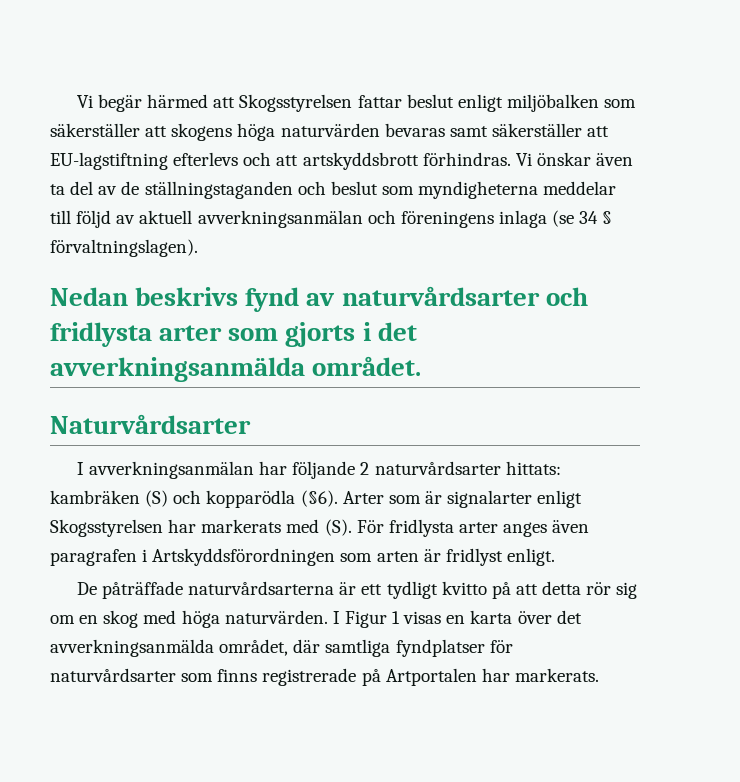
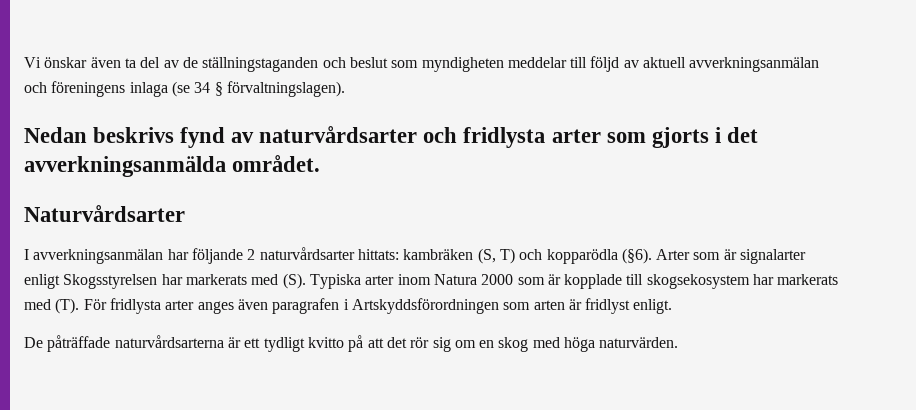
[76,94,637,112] [50,123,610,141] [50,152,532,170] Vi begär härmed att Skogsstyrelsen fattar beslut enligt miljöbalken som säkerställer att skogens höga naturvärden bevaras samt säkerställer att EU-lagstiftning efterlevs och att artskyddsbrott förhindras. Vi -> [24,57,41,68] Vi
[418,181,539,199] myndigheterna -> [421,57,504,72] myndigheten
[145,490,169,507] (S) -> [477,248,515,264] (S, T)
(352, 527) none -> [309,274,839,289] [24,298,80,314] Typiska arter inom Natura 2000 som är kopplade till skogsekosystem har markerats med (T).
[542,581,582,595] detta -> [386,337,407,348] det
[332,610,582,628] [50,639,513,657] [50,668,599,686] I Figur 1 visas en karta över det avverkningsanmälda området, där samtliga fyndplatser för naturvårdsarter som finns registrerade på Artportalen har markerats. -> (679, 342) none

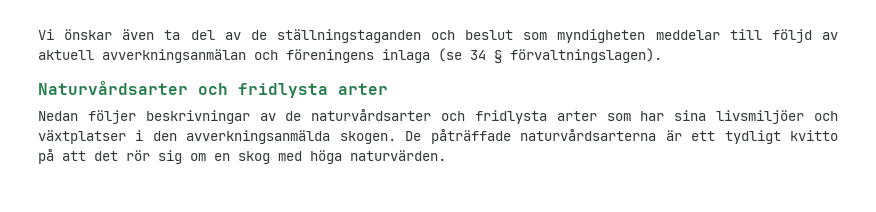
[24,127,255,148] Nedan beskrivs fynd av -> [38,81,388,98] [38,110,302,124] Naturvårdsarter och fridlysta arter // Nedan följer beskrivningar av de
[651,127,758,148] [24,155,321,177] [24,205,185,222] [24,247,807,264] [24,273,839,289] [24,298,673,314] gjorts i det avverkningsanmälda området. // Naturvårdsarter // I avverkningsanmälan har följande 2 naturvårdsarter hittats: kambräken (S, T) och kopparödla (§6). Arter som är signalarter enligt Skogsstyrelsen har markerats med (S). Typiska arter inom Natura 2000 som är kopplade till skogsekosystem har markerats med (T). För fridlysta arter anges även paragrafen i Artskyddsförordningen som arten är fridlyst enligt. // -> [640,110,838,124] [38,130,396,144] har sina livsmiljöer och växtplatser i den avverkningsanmälda skogen.

